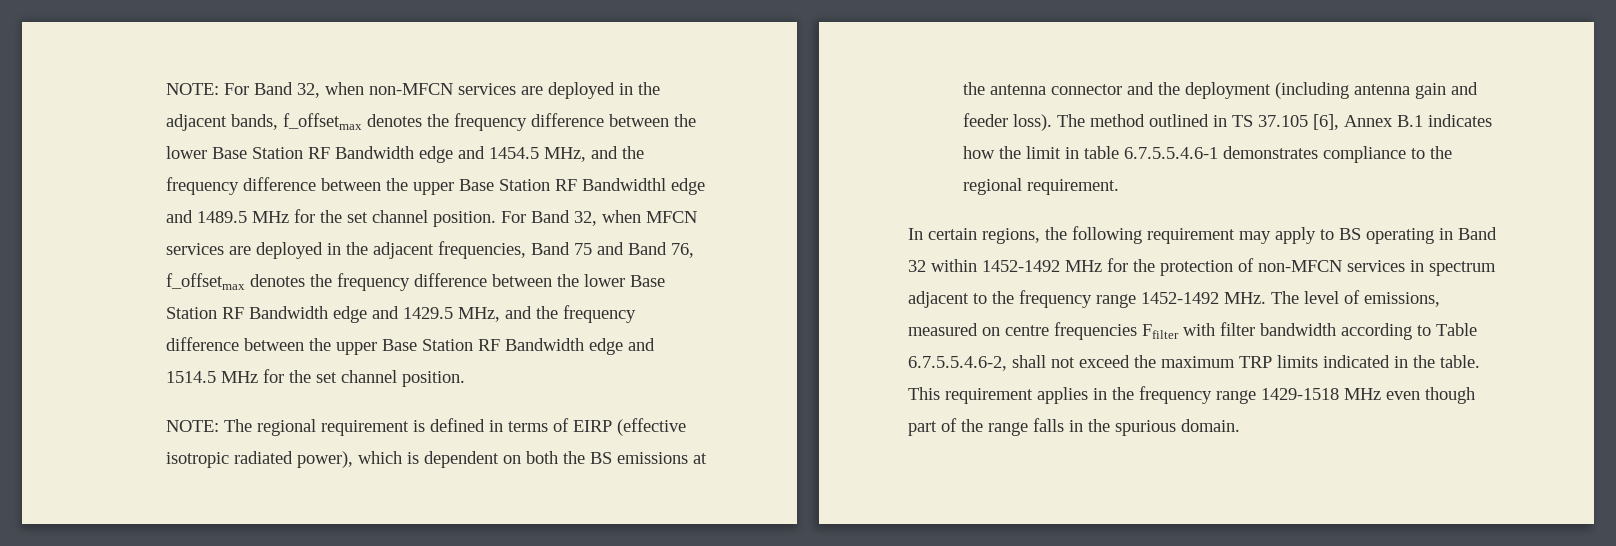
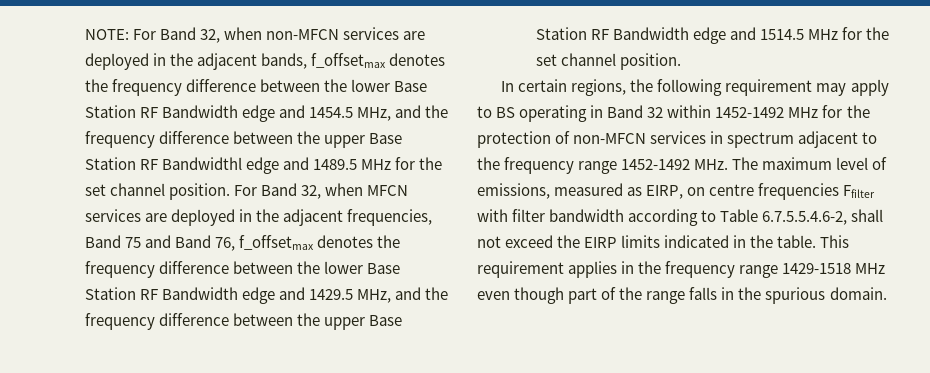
[165,418,686,436] [165,451,707,468] [962,82,1478,99] [962,113,1492,131] [962,146,1452,163] [962,178,1119,195] // NOTE: The regional requirement is defined in terms of EIRP (effective isotropic radiated power), which is dependent on both the BS emissions at the antenna connector and the deployment (including antenna gain and feeder loss). The method outlined in TS 37.105 [6], Annex B.1 indicates how the limit in table 6.7.5.5.4.6-1 demonstrates compliance to the regional requirement. -> (682, 61) none
(1299, 297) none -> [762,157,833,170] maximum
(978, 329) none -> [627,185,684,199] as EIRP,
[1161,356,1272,368] maximum TRP -> [584,237,618,248] EIRP

